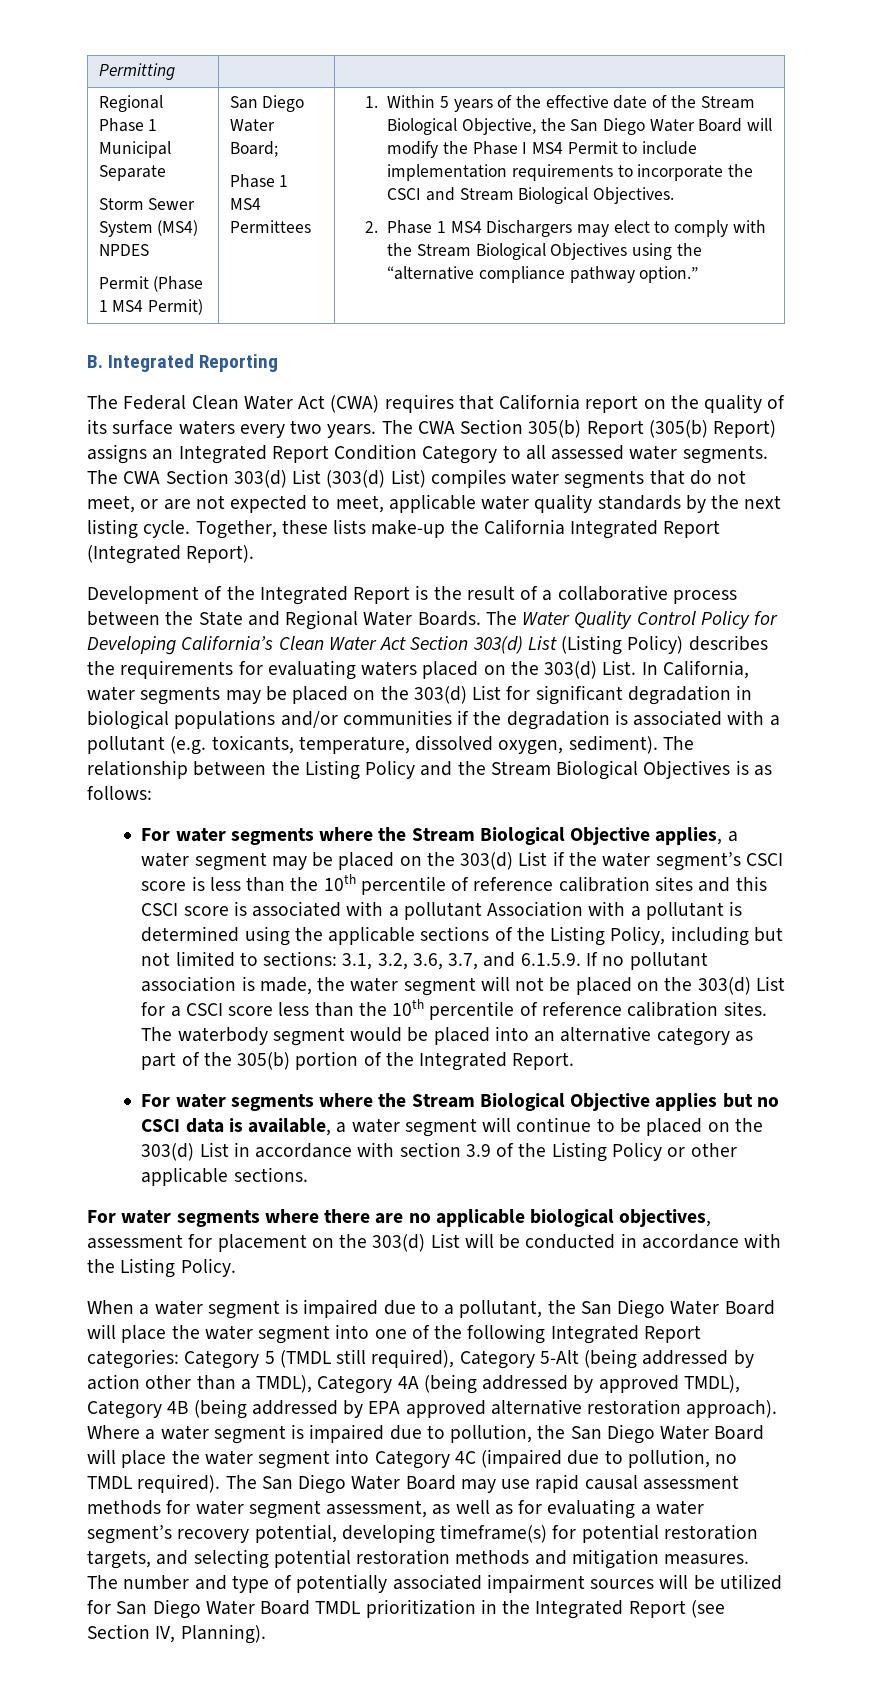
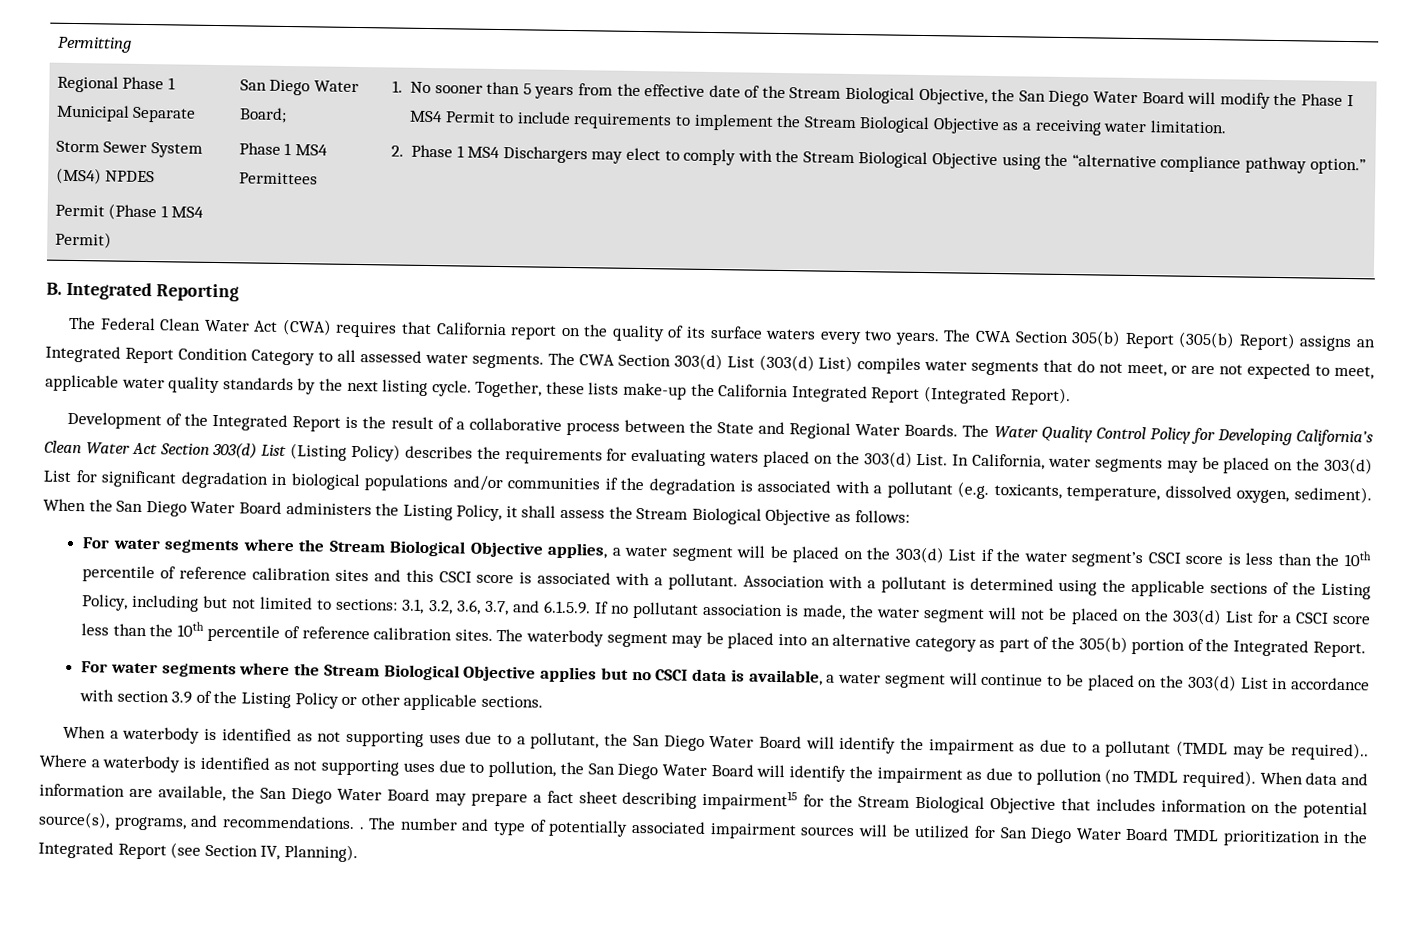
[387,95,436,108] Within -> [409,81,521,95] No sooner than
[497,95,513,108] of -> [577,83,613,96] from
[387,164,508,181] implementation -> (571, 118) none
[637,164,754,181] [387,187,675,204] incorporate the CSCI and Stream Biological Objectives. -> [693,113,1227,136] implement the Stream Biological Objective as a receiving water limitation.
[550,243,628,260] Objectives -> [932,152,999,170] Objective
[662,736,694,750] [87,760,749,780] The relationship between the Listing Policy and the Stream Biological Objectives is -> [43,498,832,526] When the San Diego Water Board administers the Listing Policy, it shall assess the Stream Biological Objective
[271,856,307,870] may -> [736,545,766,558] will
[403,902,482,920] pollutant -> [668,573,739,591] pollutant.
[350,1027,403,1042] would -> [671,635,704,648] may
[87,1209,712,1227] [87,1233,782,1252] [87,1258,236,1278] [87,1299,379,1319] For water segments where there are no applicable biological objectives, assessment for placement on the 303(d) List will be conducted in accordance with the Listing Policy. // When a water segment is impaired -> [63,725,461,747] When a waterbody is identified as not supporting uses
[121,1324,701,1344] [87,1349,754,1369] [87,1374,740,1394] [87,1399,778,1419] [87,1424,385,1444] place the water segment into one of the following Integrated Report categories: Category 5 (TMDL still required), Category 5-Alt (being addressed by action other than a TMDL), Category 4A (being addressed by approved TMDL), Category 4B (being addressed by EPA approved alternative restoration approach). Where a water segment is impaired -> [839,736,1369,761] [39,754,435,776] identify the impairment as due to a pollutant (TMDL may be required).. Where a waterbody is identified as not supporting uses
[121,1449,738,1469] [87,1474,257,1493] place the water segment into Category 4C (impaired due to pollution, no TMDL required). The -> [789,765,1369,788] [39,783,255,802] identify the impairment as due to pollution (no TMDL required). When data and information are available, the
[501,1474,739,1493] [87,1499,704,1519] [87,1524,758,1544] [87,1549,750,1569] use rapid causal assessment methods for water segment assessment, as well as for evaluating a water segment’s recovery potential, developing timeframe(s) for potential restoration targets, and selecting potential restoration methods and mitigation measures. -> [470,789,1369,819] [38,811,364,831] prepare a fact sheet describing impairment15 for the Stream Biological Objective that includes information on the potential source(s), programs, and recommendations. .

